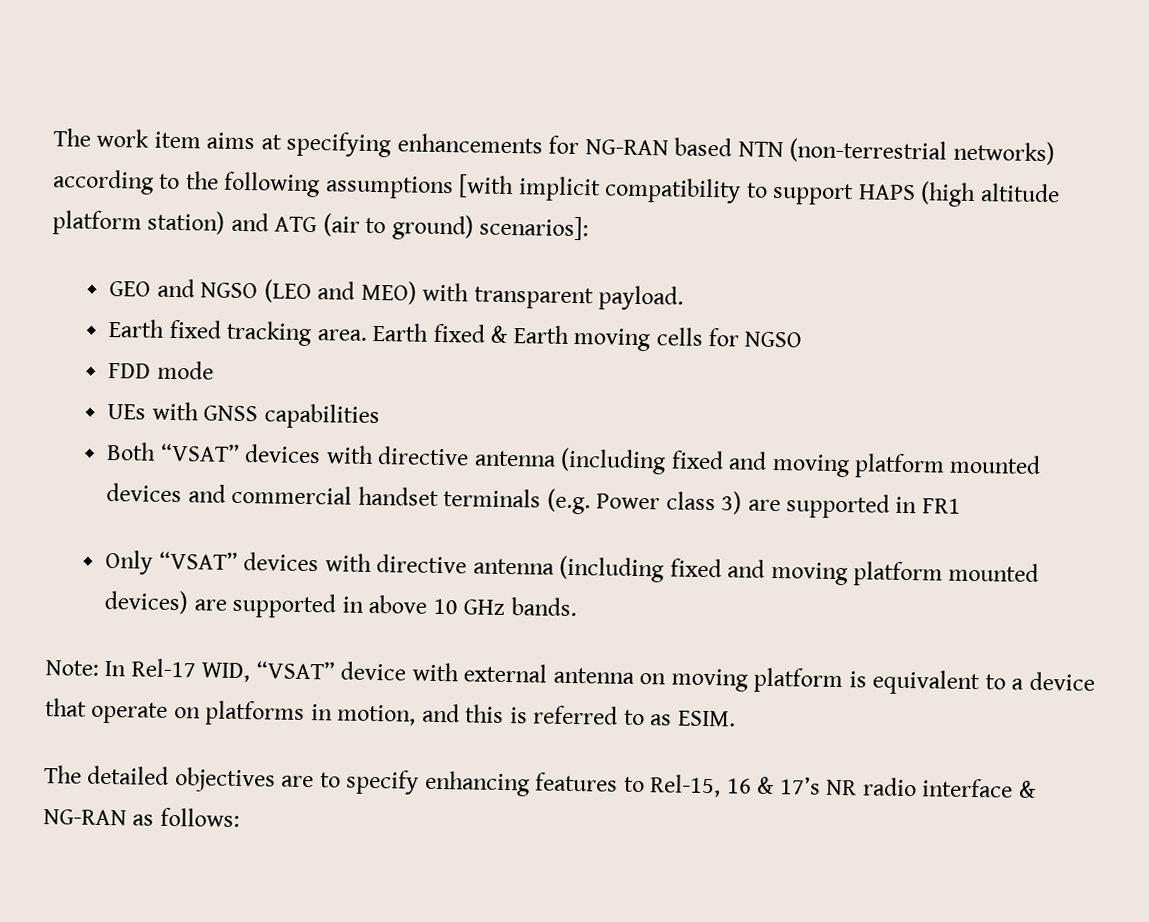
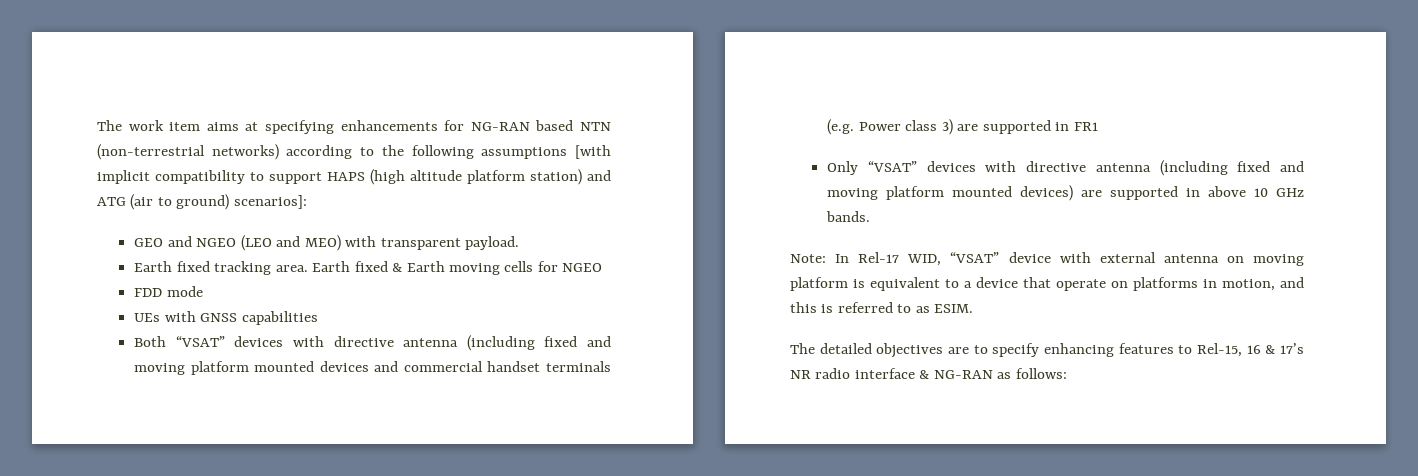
[200,282,259,299] NGSO -> [196,238,237,247] NGEO
[744,331,803,348] NGSO -> [562,263,603,272] NGEO

